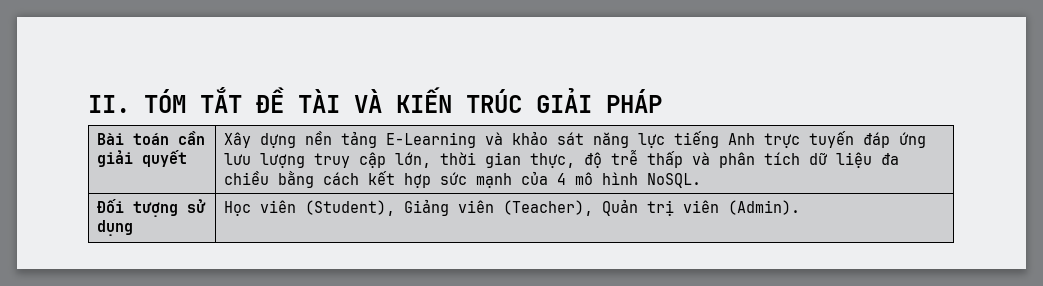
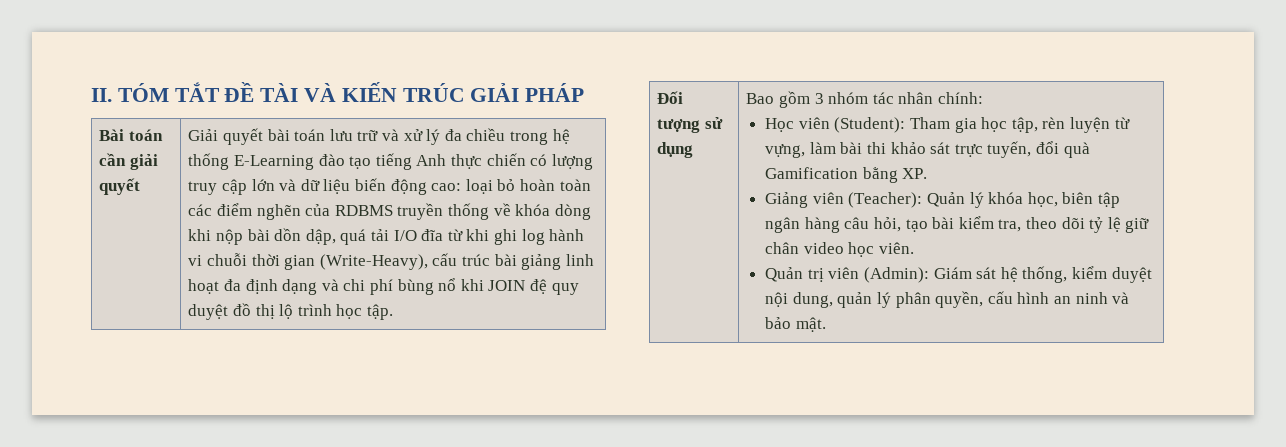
[223,131,926,148] [223,150,899,168] [223,170,701,188] [96,199,206,217] [96,220,133,236] [223,199,800,216] Xây dựng nền tảng E-Learning và khảo sát năng lực tiếng Anh trực tuyến đáp ứng lưu lượng truy cập lớn, thời gian thực, độ trễ thấp và phân tích dữ liệu đa chiều bằng cách kết hợp sức mạnh của 4 mô hình NoSQL. // Đối tượng sử dụng | Học viên (Student), Giảng viên (Teacher), Quản trị viên (Admin). -> [188,128,570,145] [188,153,593,170] [188,178,591,195] [188,203,591,220] [188,228,585,245] [188,253,594,270] [188,278,579,295] [188,303,394,320] [657,91,684,104] [657,117,724,133] [657,142,694,158] [746,91,984,108] [765,117,1130,133] [765,141,1090,158] [765,167,928,183] [765,192,1120,208] [765,216,1150,233] [765,242,914,257] [765,266,1152,283] [765,291,1130,308] [765,317,826,332] Giải quyết bài toán lưu trữ và xử lý đa chiều trong hệ thống E-Learning đào tạo tiếng Anh thực chiến có lượng truy cập lớn và dữ liệu biến động cao: loại bỏ hoàn toàn các điểm nghẽn của RDBMS truyền thống về khóa dòng khi nộp bài dồn dập, quá tải I/O đĩa từ khi ghi log hành vi chuỗi thời gian (Write-Heavy), cấu trúc bài giảng linh hoạt đa định dạng và chi phí bùng nổ khi JOIN đệ quy duyệt đồ thị lộ trình học tập. // Đối tượng sử dụng | Bao gồm 3 nhóm tác nhân chính: // Học viên (Student): Tham gia học tập, rèn luyện từ vựng, làm bài thi khảo sát trực tuyến, đổi quà Gamification bằng XP. // Giảng viên (Teacher): Quản lý khóa học, biên tập ngân hàng câu hỏi, tạo bài kiểm tra, theo dõi tỷ lệ giữ chân video học viên. // Quản trị viên (Admin): Giám sát hệ thống, kiểm duyệt nội dung, quản lý phân quyền, cấu hình an ninh và bảo mật.

